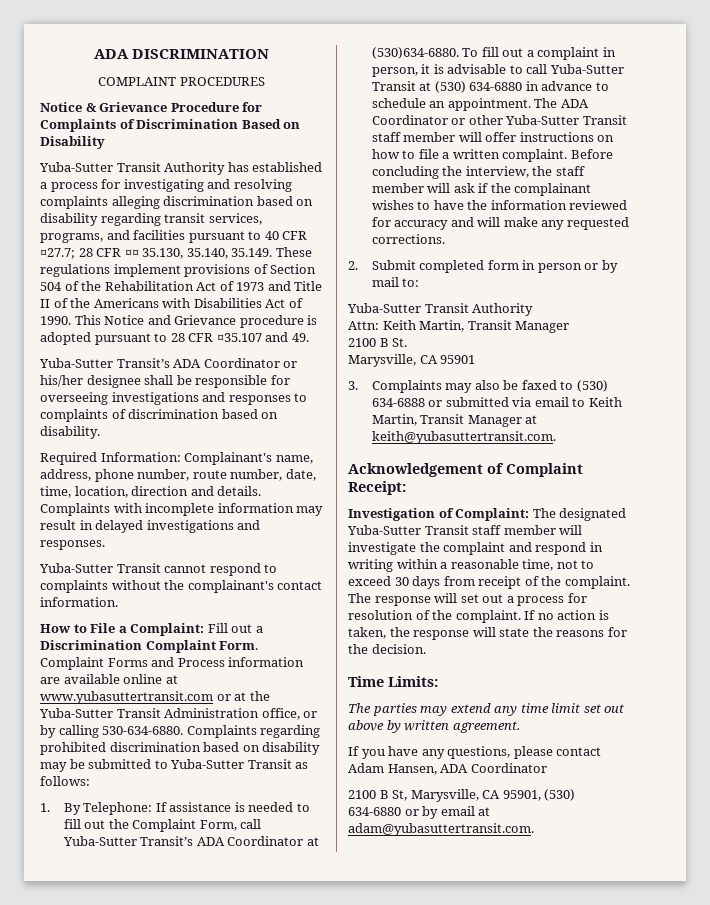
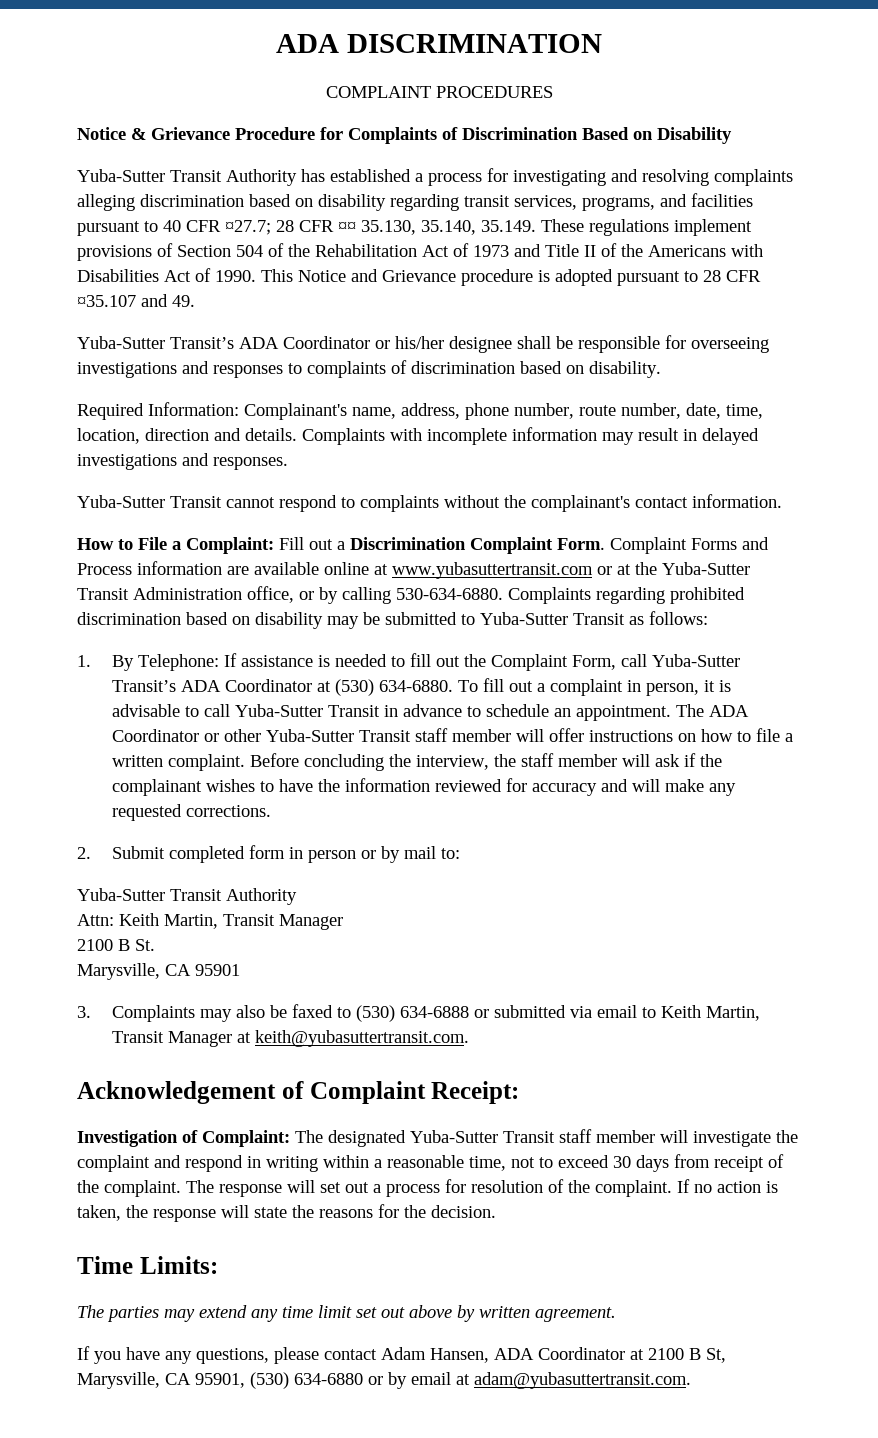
[371,47,459,59] (530)634-6880. -> [335,679,454,696] (530) 634-6880.
[419,81,523,93] at (530) 634-6880 -> (381, 711) none
(547, 768) // -> [630,1349,644,1360] at

